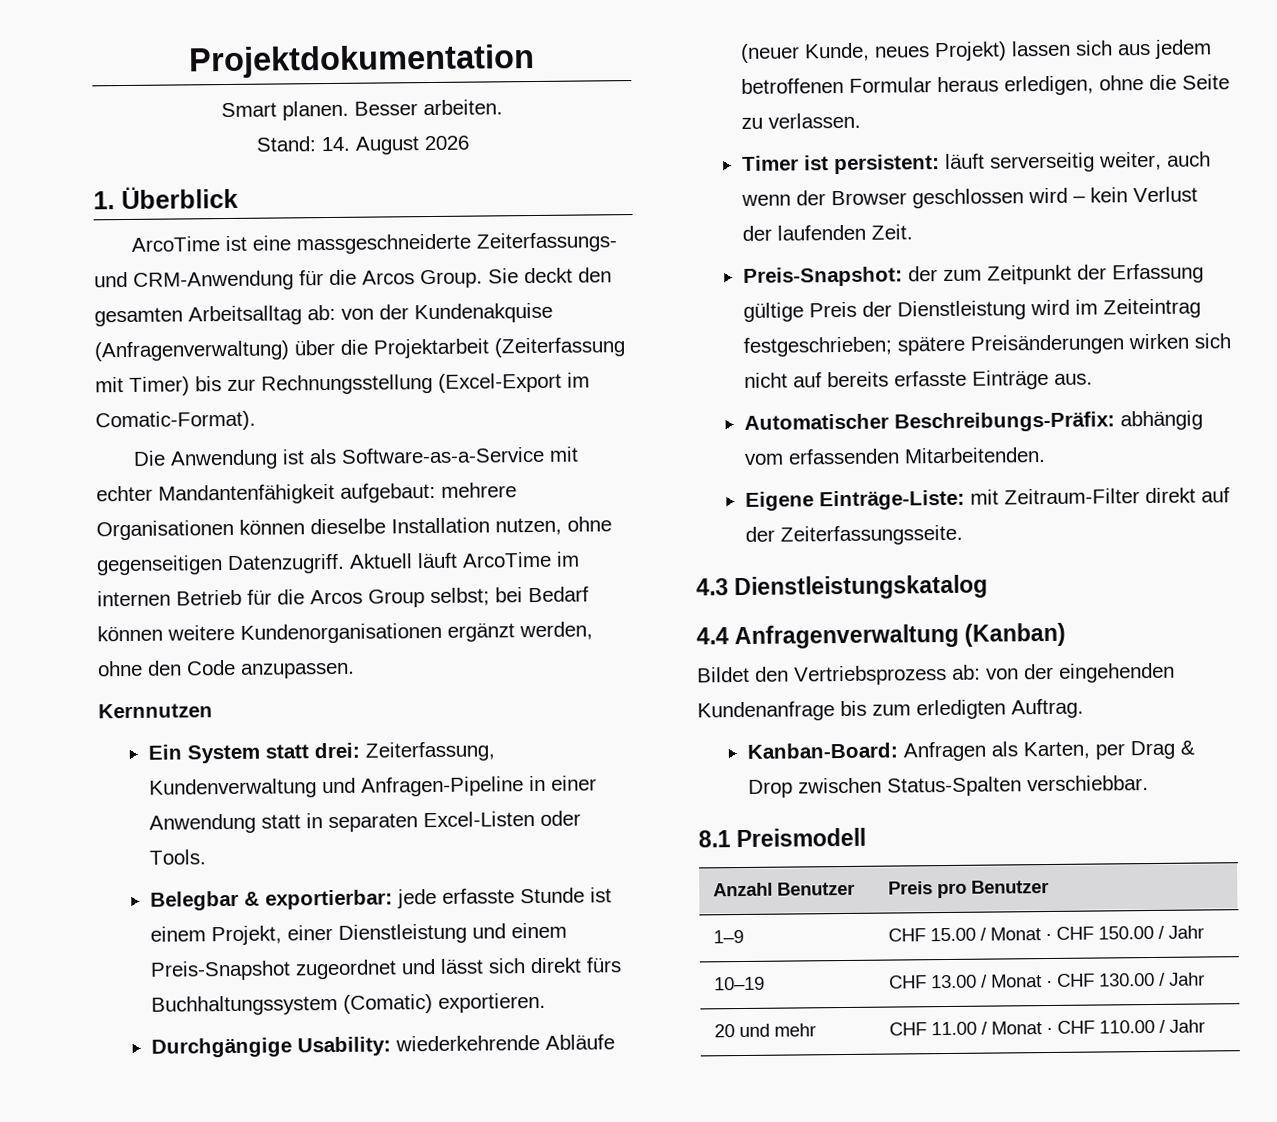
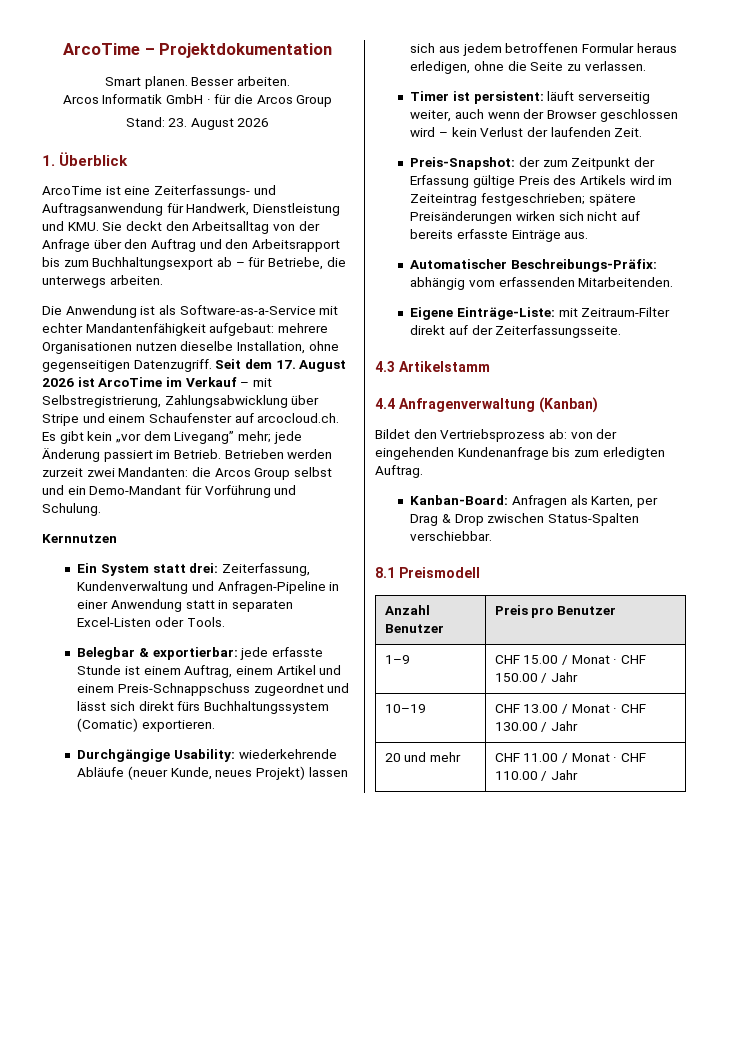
(188, 61) none -> [63,43,155,55] ArcoTime –
(503, 107) none -> [62,94,333,107] // Arcos Informatik GmbH · für die Arcos Group
[320,136,350,152] 14. -> [168,118,188,127] 23.
[296,233,472,255] massgeschneiderte -> (151, 190) none
[133,267,612,291] [94,302,553,327] [94,337,625,362] [95,372,590,396] [95,410,256,432] CRM-Anwendung für die Arcos Group. Sie deckt den gesamten Arbeitsalltag ab: von der Kundenakquise (Anfragenverwaltung) über die Projektarbeit (Zeiterfassung mit Timer) bis zur Rechnungsstellung (Excel-Export im Comatic-Format). -> [42,203,340,216] [42,221,320,234] [42,239,340,252] [42,257,346,270] [42,275,163,288] Auftragsanwendung für Handwerk, Dienstleistung und KMU. Sie deckt den Arbeitsalltag von der Anfrage über den Auftrag und den Arbeitsrapport bis zum Buchhaltungsexport ab – für Betriebe, die unterwegs arbeiten.
[239,516,612,536] [96,551,580,576] [97,586,589,608] [97,621,593,644] [97,659,355,679] können dieselbe Installation nutzen, ohne gegenseitigen Datenzugriff. Aktuell läuft ArcoTime im internen Betrieb für die Arcos Group selbst; bei Bedarf können weitere Kundenorganisationen ergänzt werden, ohne den Code anzupassen. -> [135,341,339,354] [42,359,347,372] [42,377,272,387] [42,395,320,408] [42,413,340,426] [42,431,302,444] [42,448,333,462] [42,467,332,480] [42,485,297,498] [42,503,101,516] nutzen dieselbe Installation, ohne gegenseitigen Datenzugriff. Seit dem 17. August 2026 ist ArcoTime im Verkauf – mit Selbstregistrierung, Zahlungsabwicklung über Stripe und einem Schaufenster auf arcocloud.ch. Es gibt kein „vor dem Livegang” mehr; jede Änderung passiert im Betrieb. Betrieben werden zurzeit zwei Mandanten: die Arcos Group selbst und ein Demo-Mandant für Vorführung und Schulung.
[210,922,567,946] [149,960,291,981] Projekt, einer Dienstleistung und einem Preis-Snapshot -> [184,665,342,678] [77,683,251,696] Auftrag, einem Artikel und einem Preis-Schnappschuss
[861,300,1026,321] der Dienstleistung -> [553,175,626,185] des Artikels
[734,574,989,601] Dienstleistungskatalog -> [398,361,490,372] Artikelstamm

